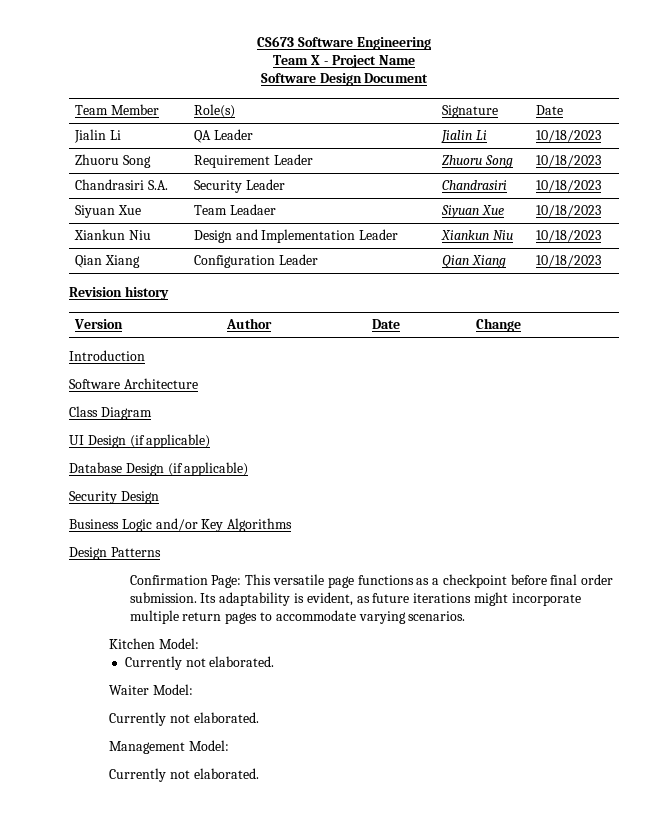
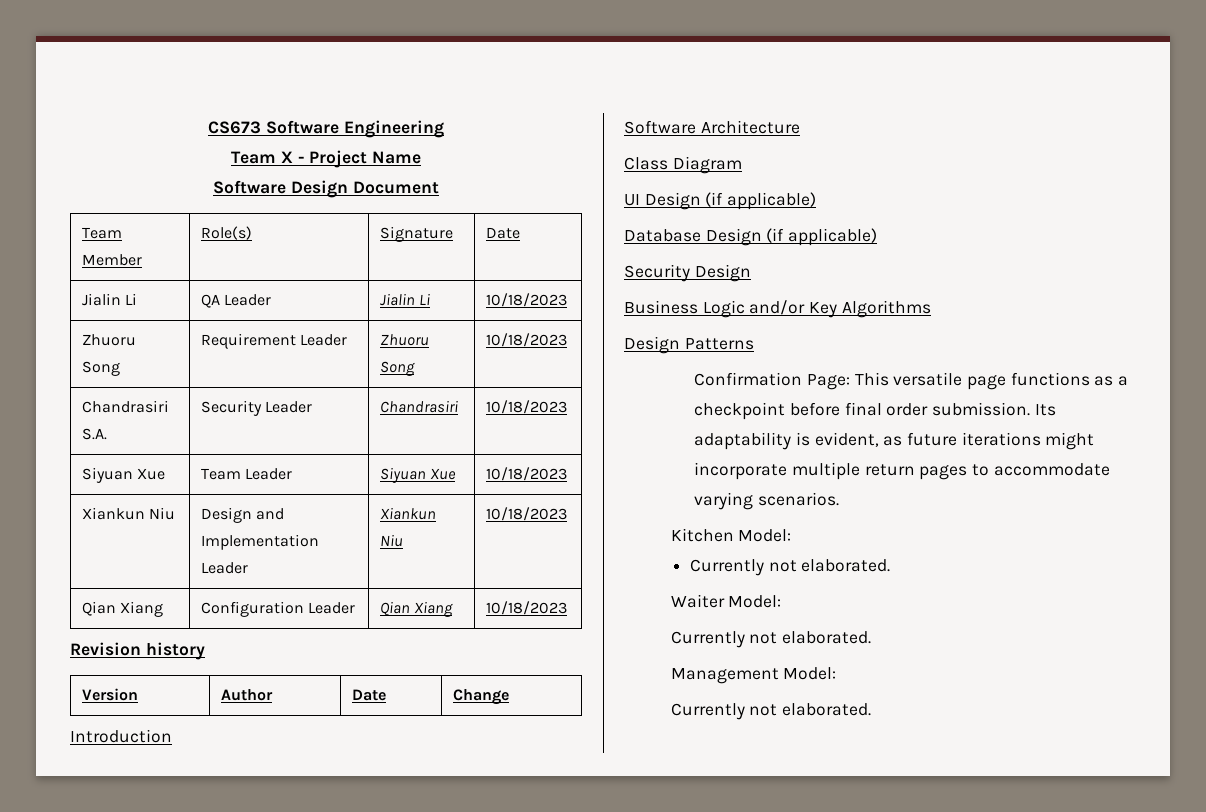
[229,204,276,215] Leadaer -> [245,468,293,480] Leader

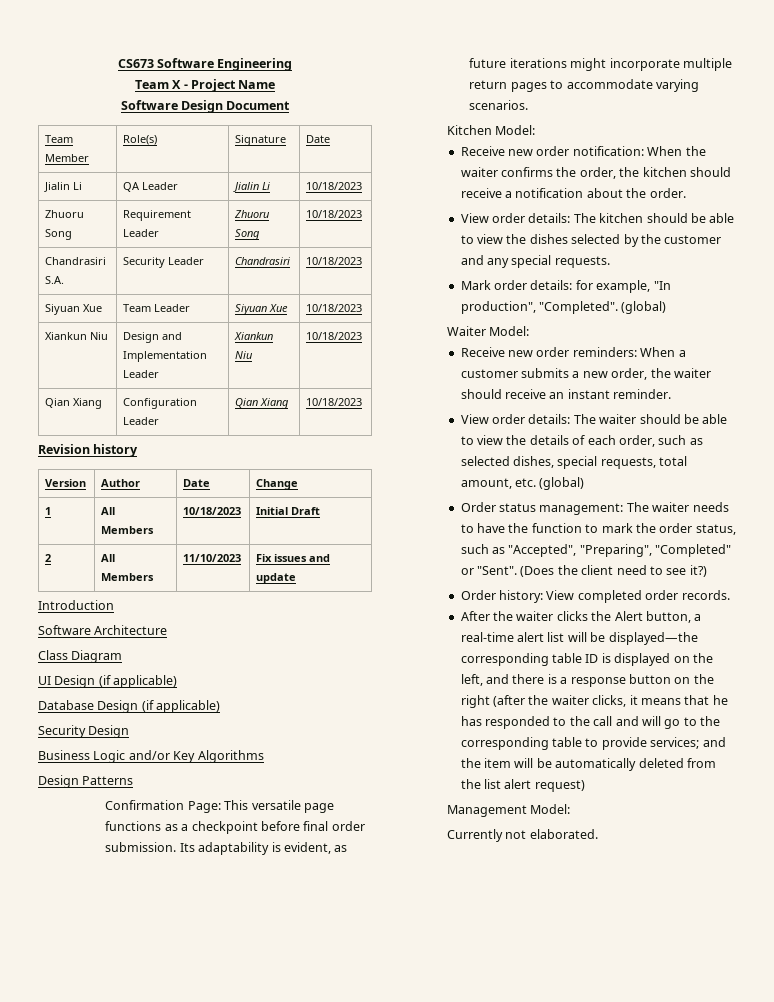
(510, 697) none -> [45,507,52,515] [101,507,116,515] [101,526,155,534] [183,507,242,515] [256,507,321,515] [45,554,52,562] [101,554,116,562] [101,573,155,581] [183,554,242,562] [256,554,331,562] [256,573,297,584] // 1 | All Members | 10/18/2023 | Initial Draft // 2 | All Members | 11/10/2023 | Fix issues and update
[689,559,891,576] [670,594,782,608] [670,631,872,648] Currently not elaborated. // Waiter Model: // Currently not elaborated. -> [460,146,706,156] [460,167,731,179] [460,188,686,198] [460,213,735,223] [460,234,722,247] [460,255,610,268] [460,280,671,293] [460,301,667,314] [446,326,530,336] [460,347,686,357] [460,368,711,380] [460,389,672,399] [460,414,728,424] [460,435,703,447] [460,456,688,469] [460,477,585,490] [460,502,729,515] [460,523,736,535] [460,544,732,557] [460,565,707,577] [460,590,730,603] [460,611,702,623] [460,632,698,645] [460,653,713,666] [460,674,714,687] [460,695,728,708] [460,716,721,729] [460,737,726,750] [460,758,716,771] [460,779,585,792] Receive new order notification: When the waiter confirms the order, the kitchen should receive a notification about the order. // View order details: The kitchen should be able to view the dishes selected by the customer and any special requests. // Mark order details: for example, "In production", "Completed". (global) // Waiter Model: // Receive new order reminders: When a customer submits a new order, the waiter should receive an instant reminder. // View order details: The waiter should be able to view the details of each order, such as selected dishes, special requests, total amount, etc. (global) // Order status management: The waiter needs to have the function to mark the order status, such as "Accepted", "Preparing", "Completed" or "Sent". (Does the client need to see it?) // Order history: View completed order records. // After the waiter clicks the Alert button, a real-time alert list will be displayed—the corresponding table ID is displayed on the left, and there is a response button on the right (after the waiter clicks, it means that he has responded to the call and will go to the corresponding table to provide services; and the item will be automatically deleted from the list alert request)

